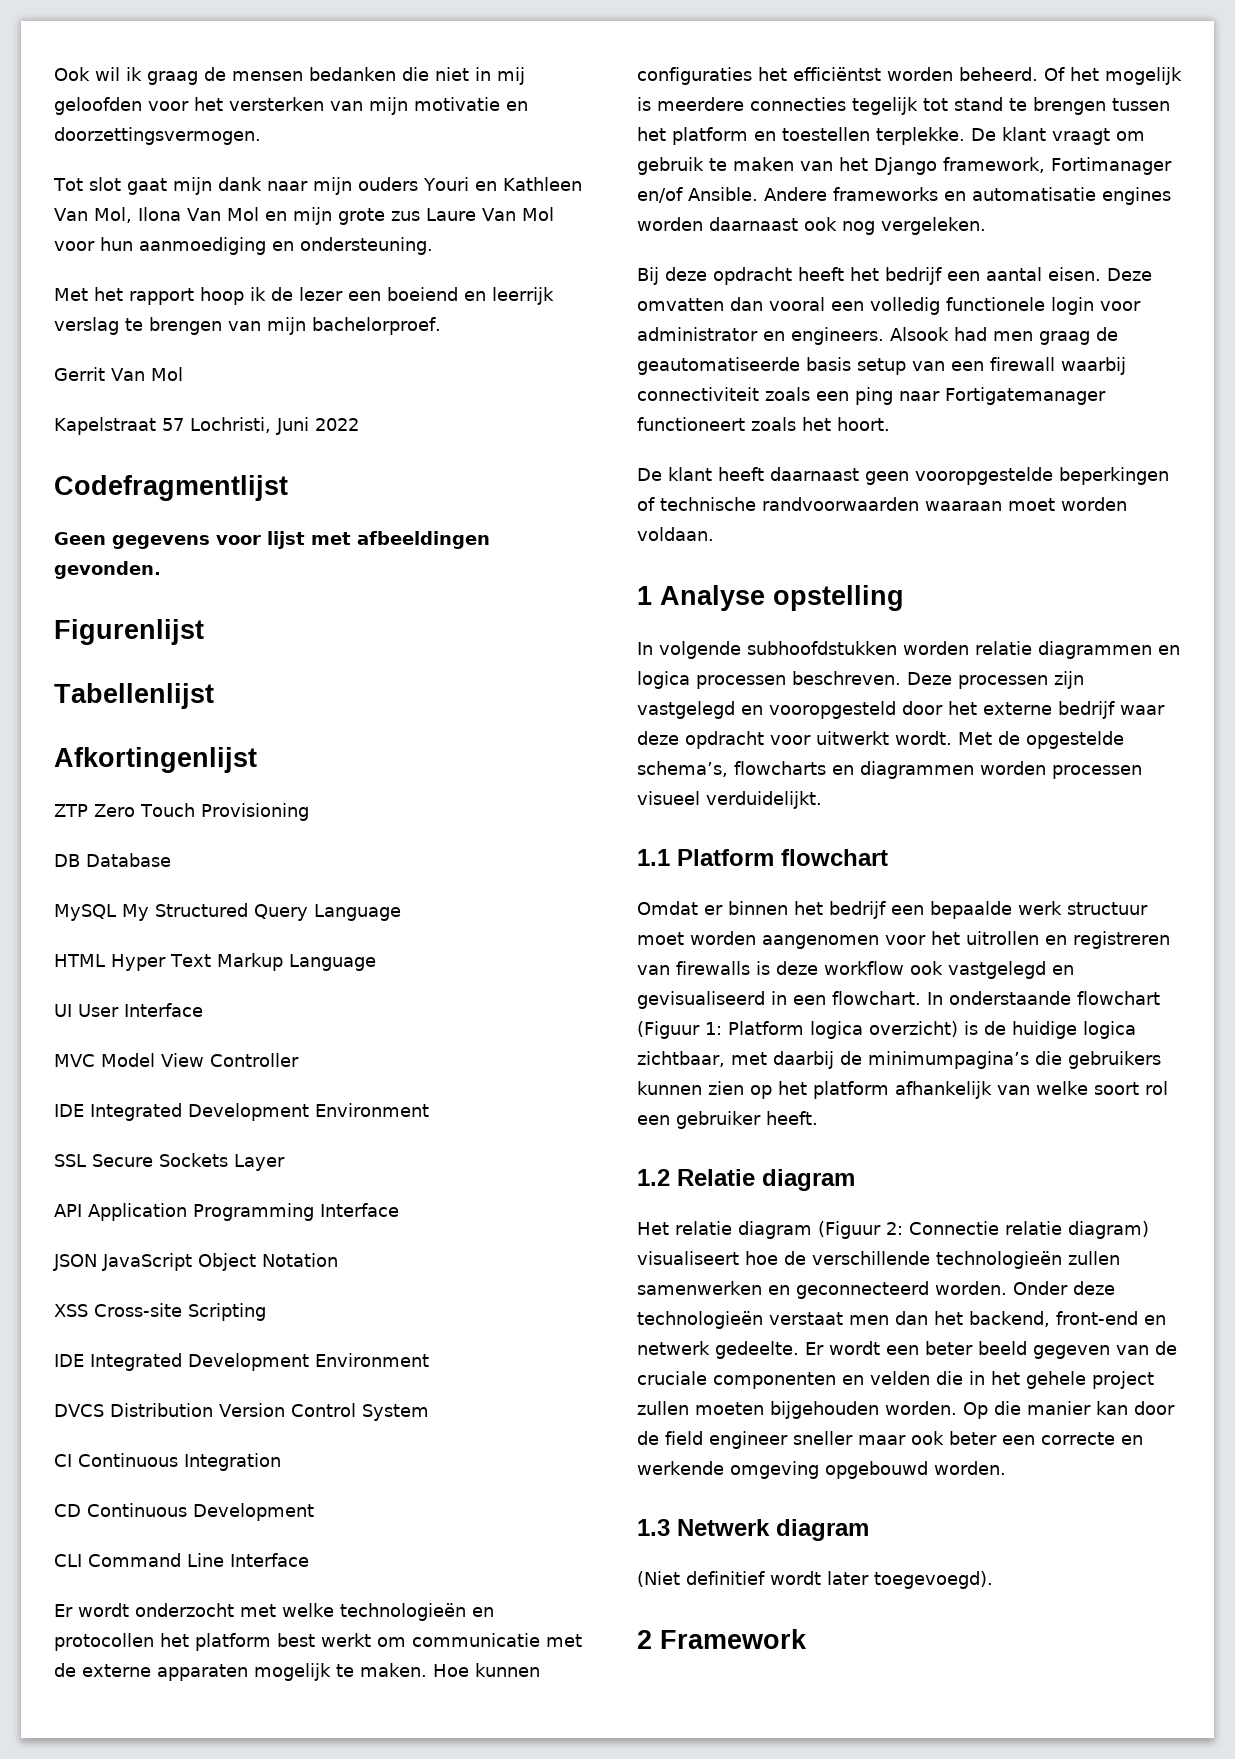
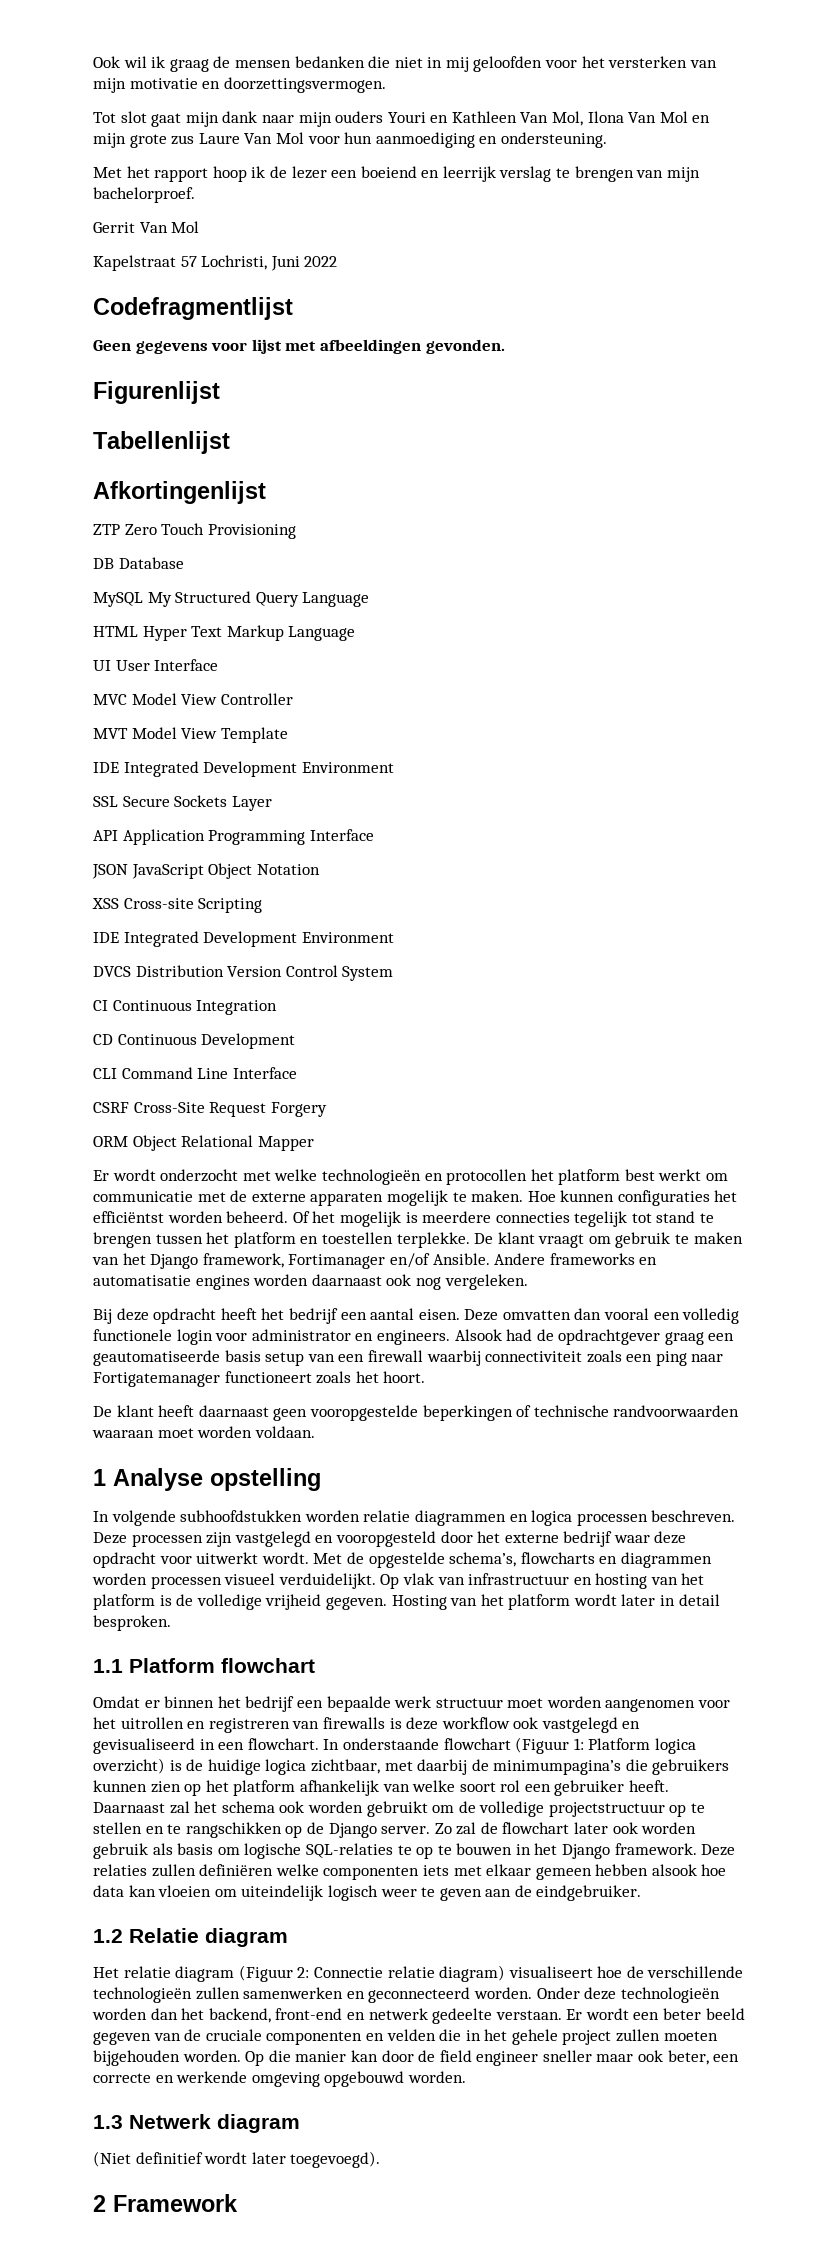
(299, 1060) none -> [93,727,288,743] // MVT Model View Template
(309, 1560) none -> [93,1102,327,1117] [93,1135,314,1151] // CSRF Cross-Site Request Forgery // ORM Object Relational Mapper
[993,327,1118,345] men graag de -> [536,1329,735,1345] de opdrachtgever graag een
(822, 800) none -> [380,1573,705,1589] [93,1594,720,1610] [93,1615,171,1631] Op vlak van infrastructuur en hosting van het platform is de volledige vrijheid gegeven. Hosting van het platform wordt later in detail besproken.
(818, 1118) none -> [93,1801,706,1817] [93,1822,697,1838] [93,1843,736,1859] [93,1864,727,1880] [93,1885,642,1901] Daarnaast zal het schema ook worden gebruikt om de volledige projectstructuur op te stellen en te rangschikken op de Django server. Zo zal de flowchart later ook worden gebruik als basis om logische SQL-relaties te op te bouwen in het Django framework. Deze relaties zullen definiëren welke componenten iets met elkaar gemeen hebben alsook hoe data kan vloeien om uiteindelijk logisch weer te geven aan de eindgebruiker.
[769,1312,889,1325] verstaat men -> [92,2008,147,2020] worden
[715,1341,799,1359] gedeelte. -> [432,2008,562,2024] gedeelte verstaan.
[949,1431,997,1445] beter -> [667,2050,709,2065] beter,

